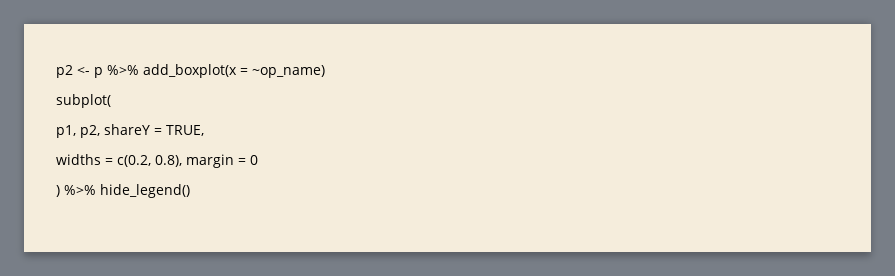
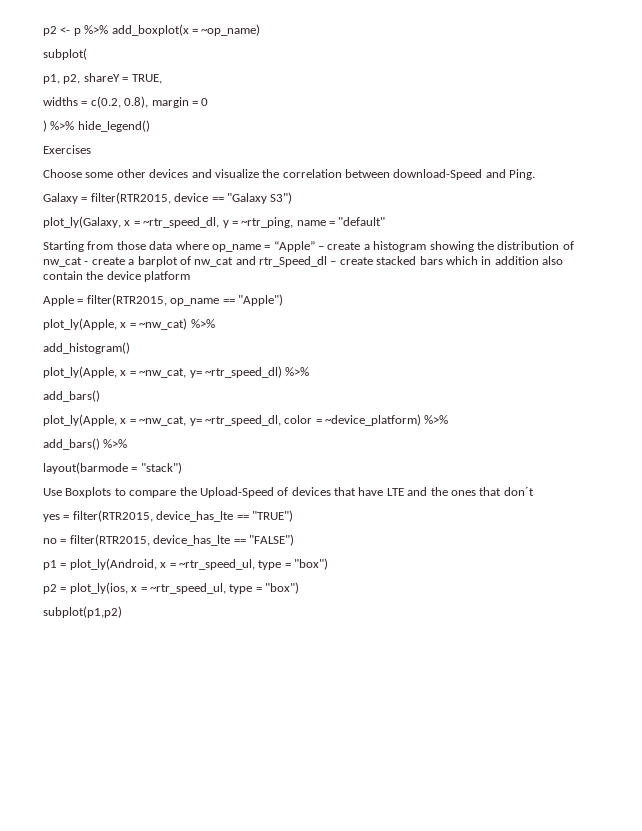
(190, 191) none -> [43,145,91,154] [43,169,536,180] [43,192,293,204] [43,216,386,228] [43,241,574,252] [43,256,563,267] [43,271,191,282] [43,294,283,306] [43,318,215,330] [43,342,130,354] [43,366,310,378] [43,390,100,402] [43,414,449,426] [43,438,128,450] [43,462,182,474] [43,487,534,498] [43,510,293,522] [43,534,294,546] [43,558,328,570] [43,582,299,594] [43,606,122,618] // Exercises // Choose some other devices and visualize the correlation between download-Speed and Ping. // Galaxy = filter(RTR2015, device == "Galaxy S3") // plot_ly(Galaxy, x = ~rtr_speed_dl, y = ~rtr_ping, name = "default" // Starting from those data where op_name = “Apple” – create a histogram showing the distribution of nw_cat - create a barplot of nw_cat and rtr_Speed_dl – create stacked bars which in addition also contain the device platform // Apple = filter(RTR2015, op_name == "Apple") // plot_ly(Apple, x = ~nw_cat) %>% // add_histogram() // plot_ly(Apple, x = ~nw_cat, y= ~rtr_speed_dl) %>% // add_bars() // plot_ly(Apple, x = ~nw_cat, y= ~rtr_speed_dl, color = ~device_platform) %>% // add_bars() %>% // layout(barmode = "stack") // Use Boxplots to compare the Upload-Speed of devices that have LTE and the ones that don´t // yes = filter(RTR2015, device_has_lte == "TRUE") // no = filter(RTR2015, device_has_lte == "FALSE") // p1 = plot_ly(Android, x = ~rtr_speed_ul, type = "box") // p2 = plot_ly(ios, x = ~rtr_speed_ul, type = "box") // subplot(p1,p2)

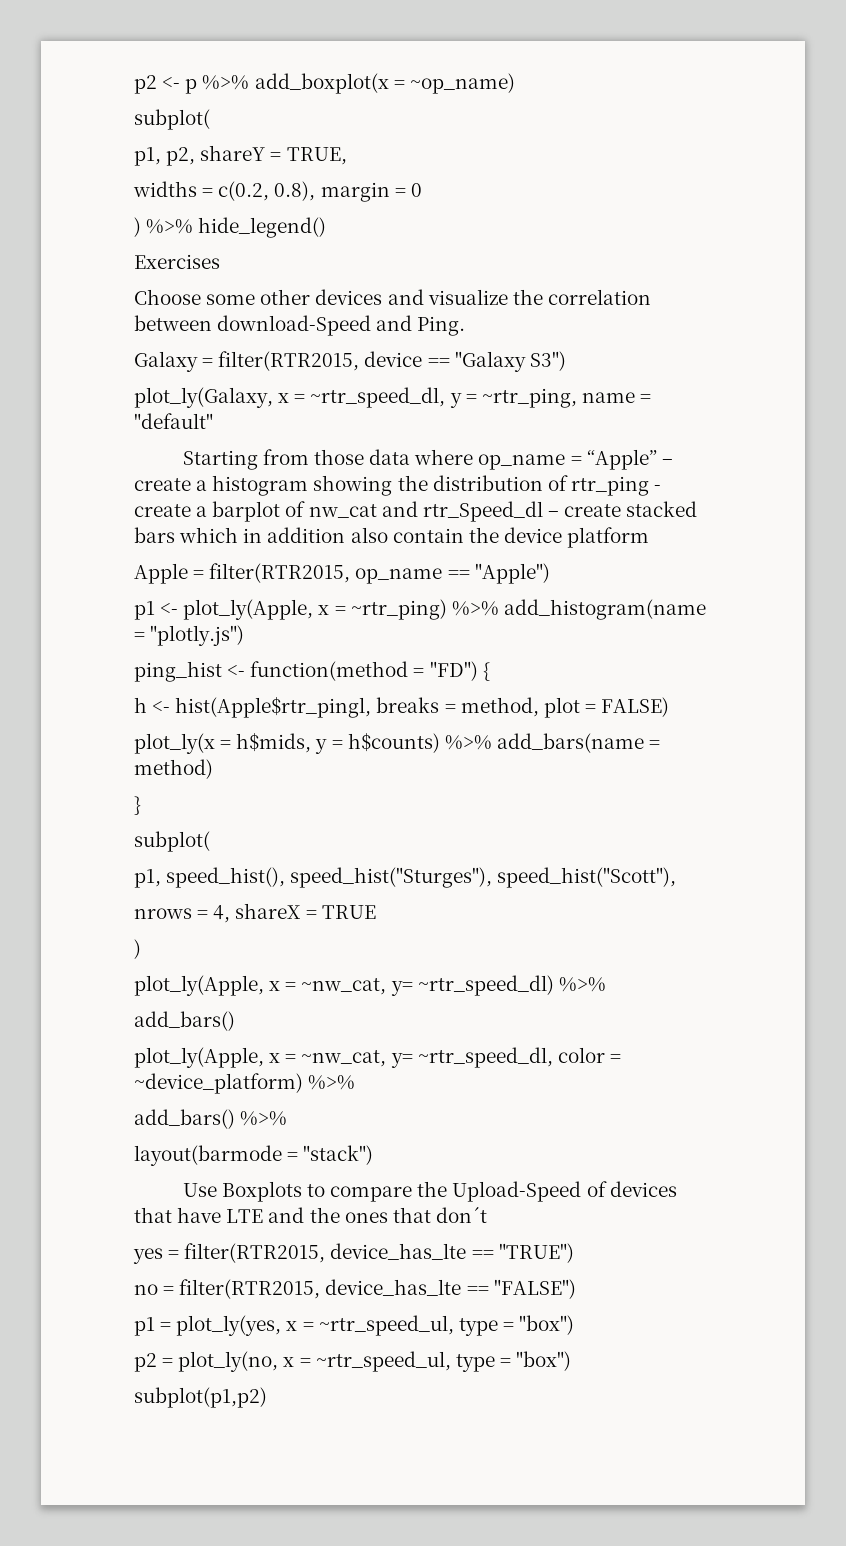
[43,257,82,267] nw_cat -> [570,476,649,496] rtr_ping
[43,318,215,330] [43,342,130,354] plot_ly(Apple, x = ~nw_cat) %>% // add_histogram() -> [134,599,706,620] [134,625,245,646] [134,661,490,682] [134,697,670,718] [134,733,661,754] [134,759,213,779] [134,796,141,815] [134,831,210,852] [134,867,677,888] [134,903,376,923] [134,939,141,959] p1 <- plot_ly(Apple, x = ~rtr_ping) %>% add_histogram(name = "plotly.js") // ping_hist <- function(method = "FD") { // h <- hist(Apple$rtr_pingl, breaks = method, plot = FALSE) // plot_ly(x = h$mids, y = h$counts) %>% add_bars(name = method) // } // subplot( // p1, speed_hist(), speed_hist("Sturges"), speed_hist("Scott"), // nrows = 4, shareX = TRUE // )
[69,558,157,570] plot_ly(Android, -> [176,1315,282,1336] plot_ly(yes,
[69,582,128,594] plot_ly(ios, -> [178,1351,279,1372] plot_ly(no,

